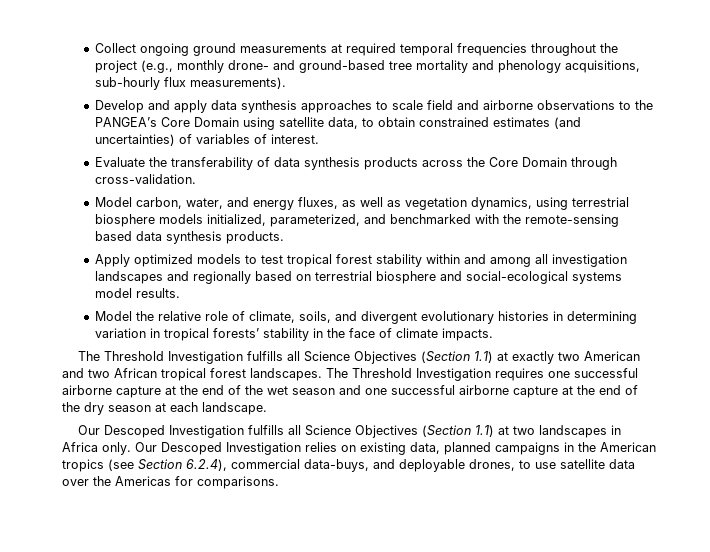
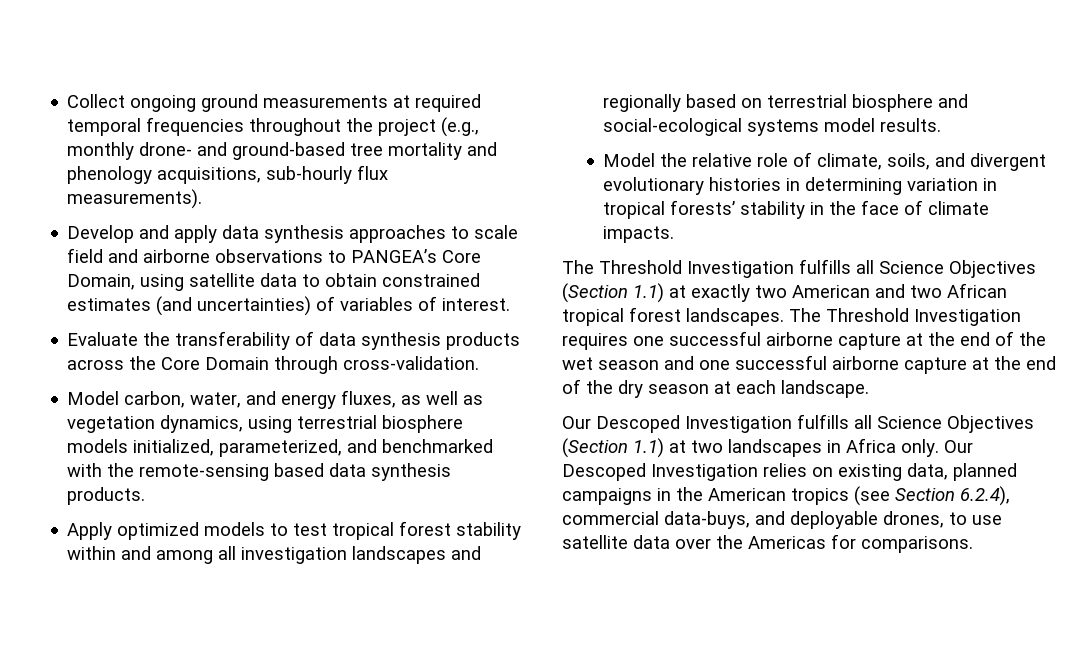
[634,100,653,110] the -> (347, 256) none
[193,117,239,127] Domain -> [67,274,136,290] Domain,
[327,117,358,129] data, -> [260,273,298,287] data

